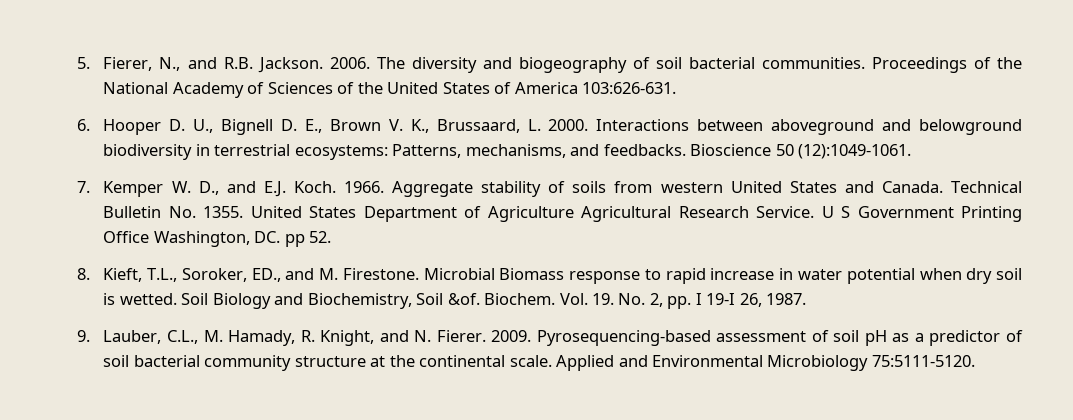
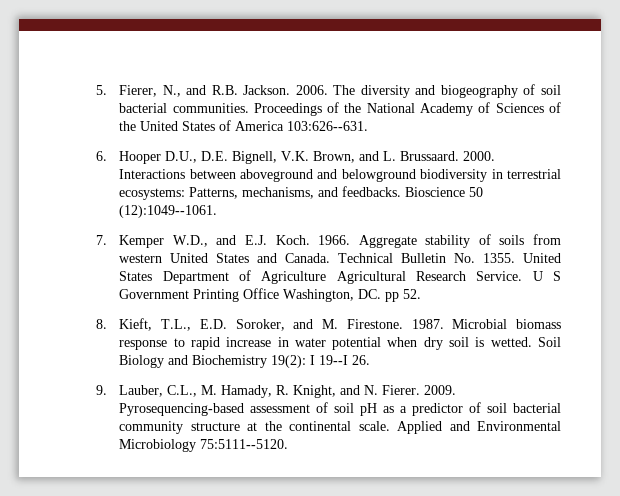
[582,82,677,94] 103:626-631. -> [287,121,369,131] 103:626--631.
[169,119,541,135] D. U., Bignell D. E., Brown V. K., Brussaard, L. -> [165,151,460,164] D.U., D.E. Bignell, V.K. Brown, and L. Brussaard.
[798,144,912,159] (12):1049-1061. -> [119,205,218,218] (12):1049--1061.
[171,181,219,195] W. D., -> [172,235,208,247] W.D.,
[181,268,281,282] Soroker, ED., -> [199,319,285,331] E.D. Soroker,
[423,268,565,280] Microbial Biomass -> [411,319,561,329] 1987. Microbial biomass
[307,293,807,309] Biochemistry, Soil &of. Biochem. Vol. 19. No. 2, pp. I 19-I 26, 1987. -> [192,355,371,368] Biochemistry 19(2): I 19--I 26.
[871,355,975,367] 75:5111-5120. -> [200,439,289,449] 75:5111--5120.

